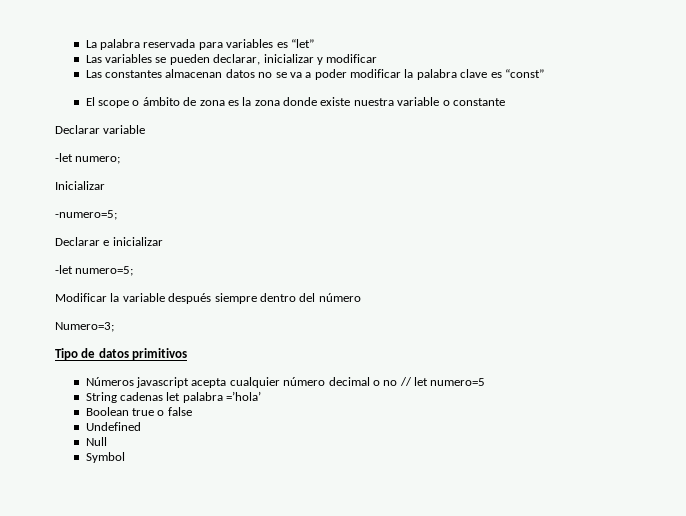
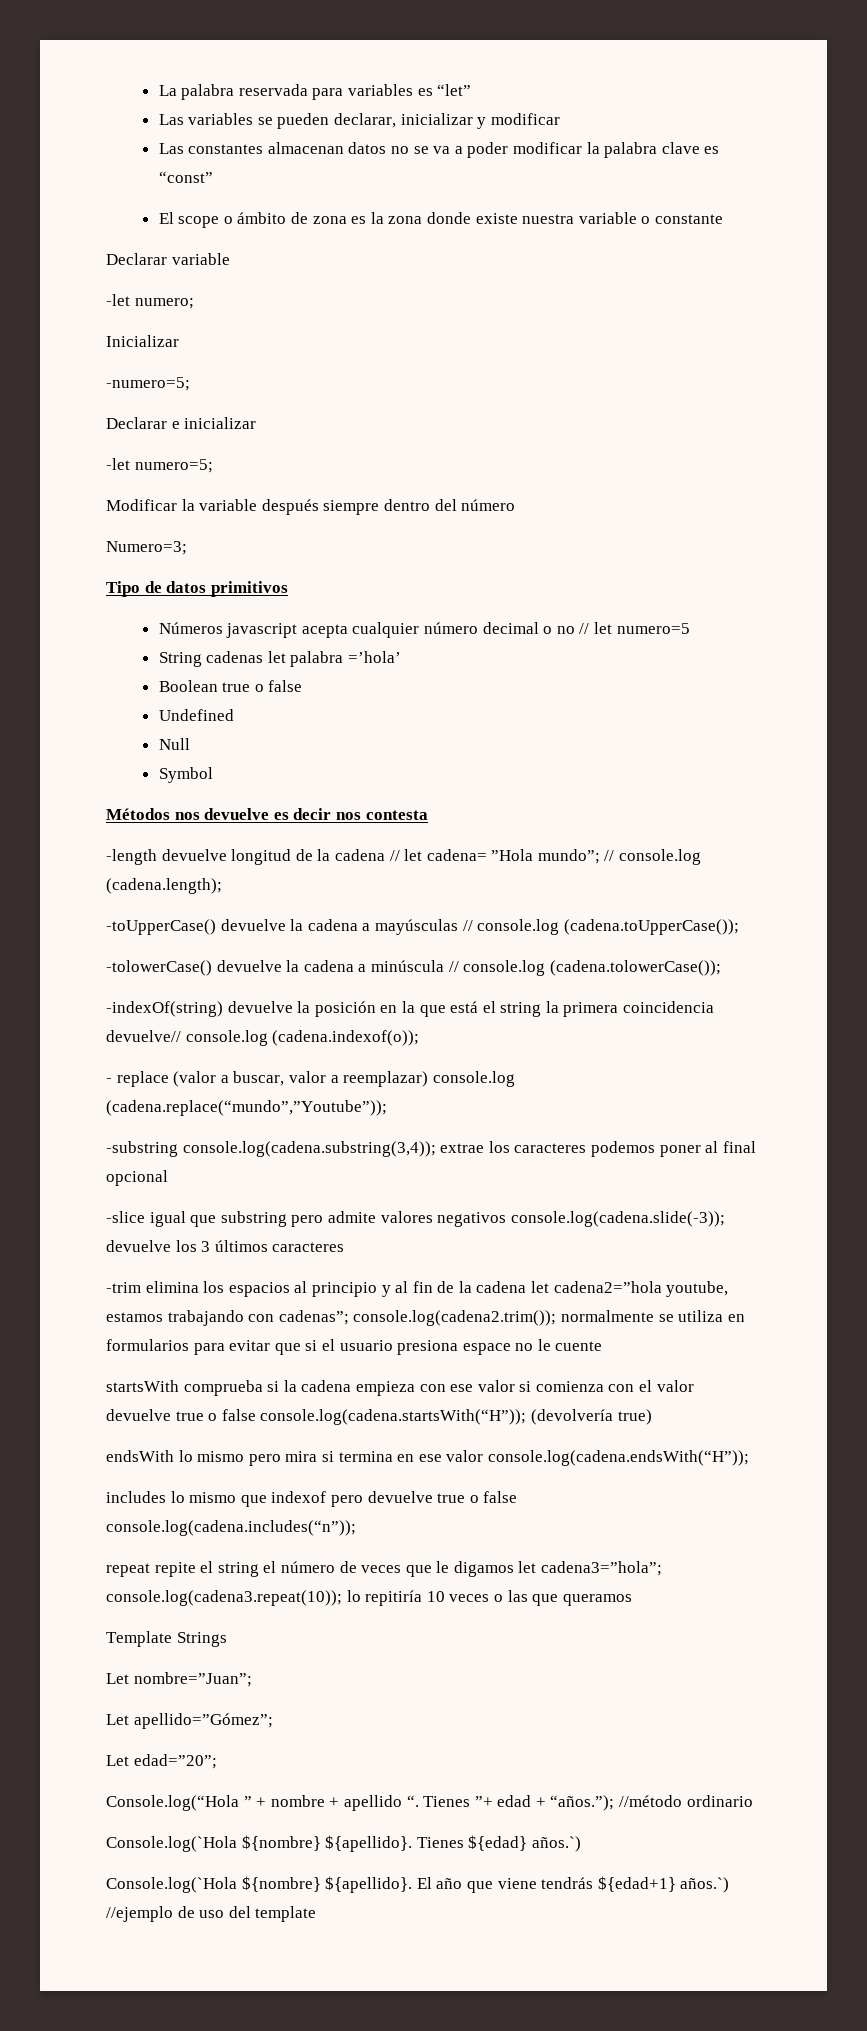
(125, 457) none -> [106,808,428,820] [106,849,702,865] [106,878,222,894] [106,919,739,935] [106,960,721,976] [106,1001,715,1017] [106,1030,420,1046] [106,1071,515,1087] [106,1100,387,1116] [106,1141,756,1157] [106,1170,168,1186] [106,1211,725,1227] [106,1240,345,1252] [106,1281,729,1297] [106,1310,745,1326] [106,1339,603,1355] [106,1380,694,1396] [106,1409,652,1425] [106,1450,749,1466] [106,1491,518,1507] [106,1520,356,1536] [106,1561,663,1577] [106,1590,632,1606] [106,1631,227,1647] [106,1672,252,1687] [106,1713,273,1729] [106,1754,217,1769] [106,1795,753,1811] [106,1835,581,1852] [106,1876,730,1893] [106,1906,317,1922] // Métodos nos devuelve es decir nos contesta // -length devuelve longitud de la cadena // let cadena= ”Hola mundo”; // console.log (cadena.length); // -toUpperCase() devuelve la cadena a mayúsculas // console.log (cadena.toUpperCase()); // -tolowerCase() devuelve la cadena a minúscula // console.log (cadena.tolowerCase()); // -indexOf(string) devuelve la posición en la que está el string la primera coincidencia devuelve// console.log (cadena.indexof(o)); // - replace (valor a buscar, valor a reemplazar) console.log (cadena.replace(“mundo”,”Youtube”)); // -substring console.log(cadena.substring(3,4)); extrae los caracteres podemos poner al final opcional // -slice igual que substring pero admite valores negativos console.log(cadena.slide(-3)); devuelve los 3 últimos caracteres // -trim elimina los espacios al principio y al fin de la cadena let cadena2=”hola youtube, estamos trabajando con cadenas”; console.log(cadena2.trim()); normalmente se utiliza en formularios para evitar que si el usuario presiona espace no le cuente // startsWith comprueba si la cadena empieza con ese valor si comienza con el valor devuelve true o false console.log(cadena.startsWith(“H”)); (devolvería true) // endsWith lo mismo pero mira si termina en ese valor console.log(cadena.endsWith(“H”)); // includes lo mismo que indexof pero devuelve true o false console.log(cadena.includes(“n”)); // repeat repite el string el número de veces que le digamos let cadena3=”hola”; console.log(cadena3.repeat(10)); lo repitiría 10 veces o las que queramos // Template Strings // Let nombre=”Juan”; // Let apellido=”Gómez”; // Let edad=”20”; // Console.log(“Hola ” + nombre + apellido “. Tienes ”+ edad + “años.”); //método ordinario // Console.log(`Hola ${nombre} ${apellido}. Tienes ${edad} años.`) // Console.log(`Hola ${nombre} ${apellido}. El año que viene tendrás ${edad+1} años.`) //ejemplo de uso del template

